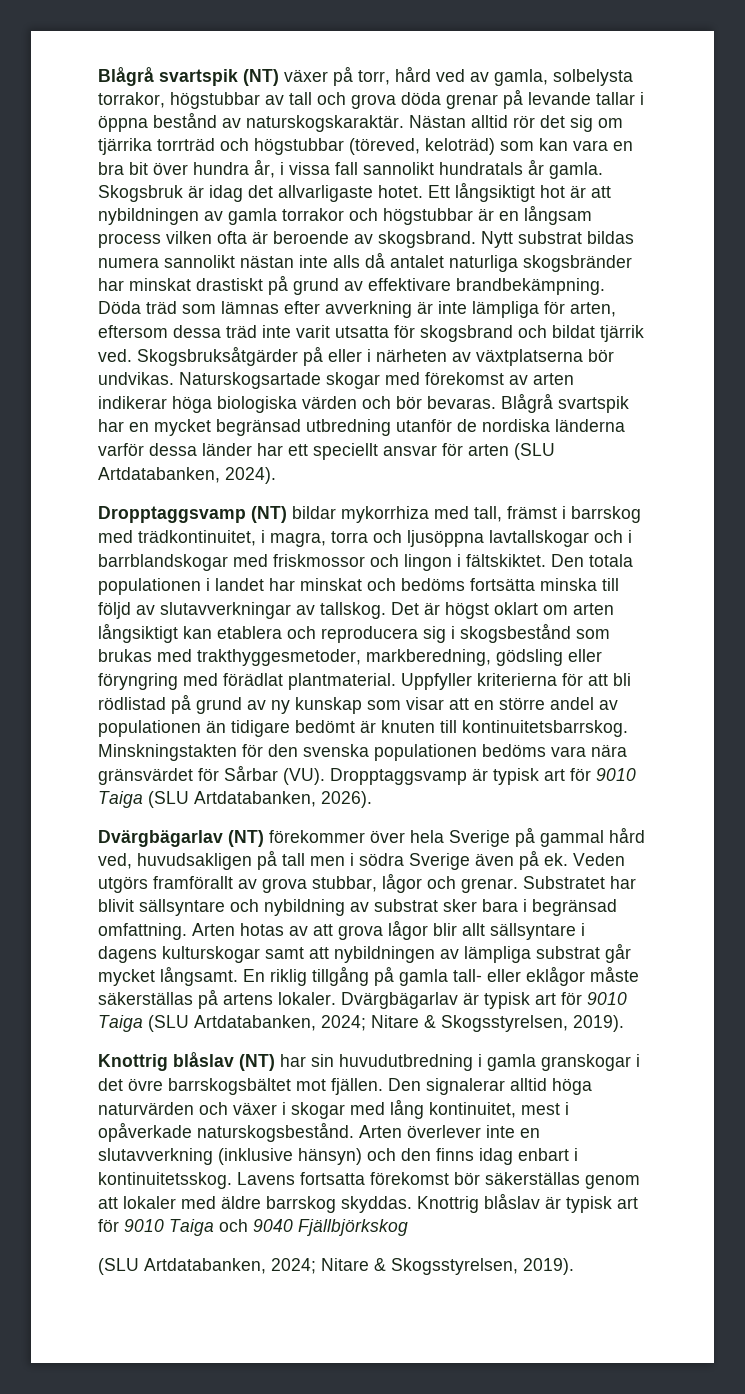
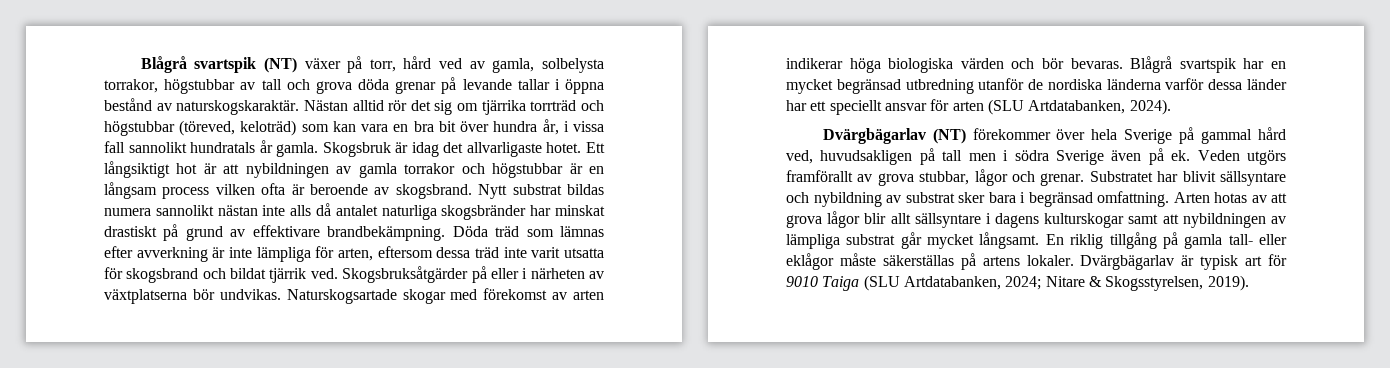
[98,506,641,523] [98,530,632,547] [98,554,633,571] [98,578,619,595] [98,602,614,619] [98,623,610,643] [98,649,602,666] [98,673,631,690] [98,694,618,714] [98,720,628,737] [98,744,627,761] [98,765,636,785] [98,791,372,808] // Dropptaggsvamp (NT) bildar mykorrhiza med tall, främst i barrskog med trädkontinuitet, i magra, torra och ljusöppna lavtallskogar och i barrblandskogar med friskmossor och lingon i fältskiktet. Den totala populationen i landet har minskat och bedöms fortsätta minska till följd av slutavverkningar av tallskog. Det är högst oklart om arten långsiktigt kan etablera och reproducera sig i skogsbestånd som brukas med trakthyggesmetoder, markberedning, gödsling eller föryngring med förädlat plantmaterial. Uppfyller kriterierna för att bli rödlistad på grund av ny kunskap som visar att en större andel av populationen än tidigare bedömt är knuten till kontinuitetsbarrskog. Minskningstakten för den svenska populationen bedöms vara nära gränsvärdet för Sårbar (VU). Dropptaggsvamp är typisk art för 9010 Taiga (SLU Artdatabanken, 2026). -> (1171, 107) none
[98,1052,640,1071] [98,1078,592,1095] [98,1099,569,1119] [98,1122,540,1142] [98,1148,578,1165] [98,1172,640,1189] [98,1193,638,1213] [98,1219,408,1236] [98,1258,574,1275] // Knottrig blåslav (NT) har sin huvudutbredning i gamla granskogar i det övre barrskogsbältet mot fjällen. Den signalerar alltid höga naturvärden och växer i skogar med lång kontinuitet, mest i opåverkade naturskogsbestånd. Arten överlever inte en slutavverkning (inklusive hänsyn) och den finns idag enbart i kontinuitetsskog. Lavens fortsatta förekomst bör säkerställas genom att lokaler med äldre barrskog skyddas. Knottrig blåslav är typisk art för 9010 Taiga och 9040 Fjällbjörkskog // (SLU Artdatabanken, 2024; Nitare & Skogsstyrelsen, 2019). -> (1249, 283) none

